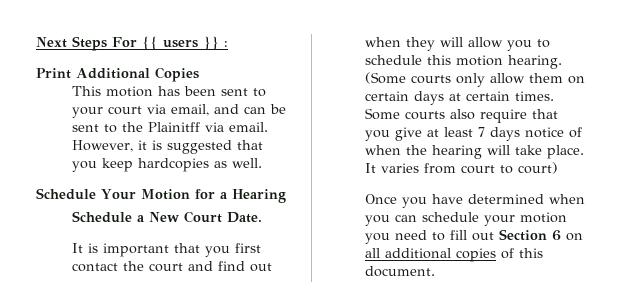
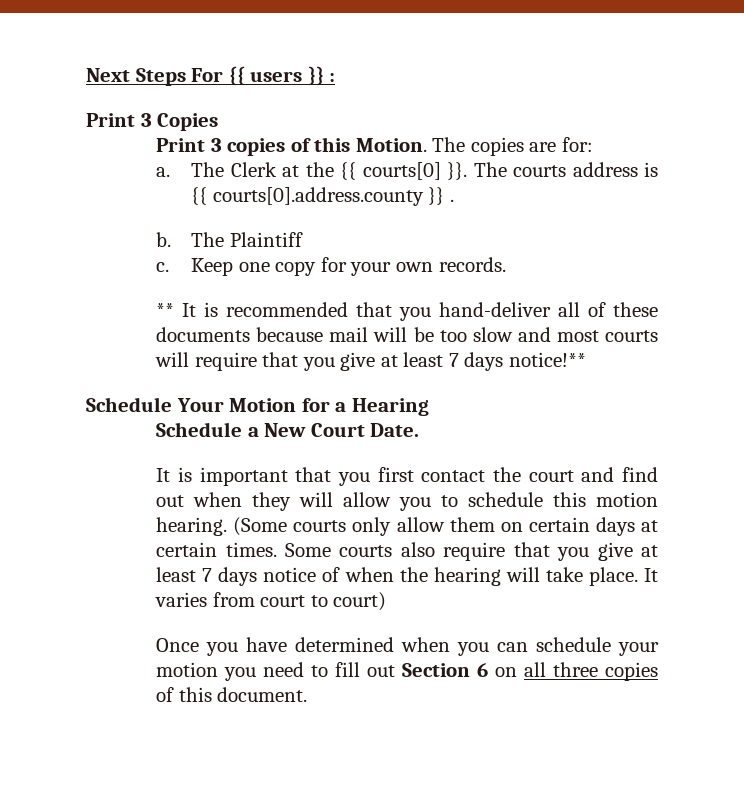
[76,68,150,79] Additional -> [140,113,152,127] 3
[71,86,266,97] [71,104,286,118] [71,122,268,133] [71,140,263,154] [71,158,262,172] This motion has been sent to your court via email, and can be sent to the Plainitff via email. However, it is suggested that you keep hardcopies as well. -> [156,137,594,156] [156,162,658,180] [191,187,454,206] [156,232,303,247] [156,257,506,276] [156,302,658,321] [156,327,659,342] [155,352,587,371] Print 3 copies of this Motion. The copies are for: // a. The Clerk at the {{ courts[0] }}. The courts address is {{ courts[0].address.county }} . // b. The Plaintiff // c. Keep one copy for your own records. // ** It is recommended that you hand-deliver all of these documents because mail will be too slow and most courts will require that you give at least 7 days notice!**
[384,248,451,259] additional -> [553,662,599,677] three

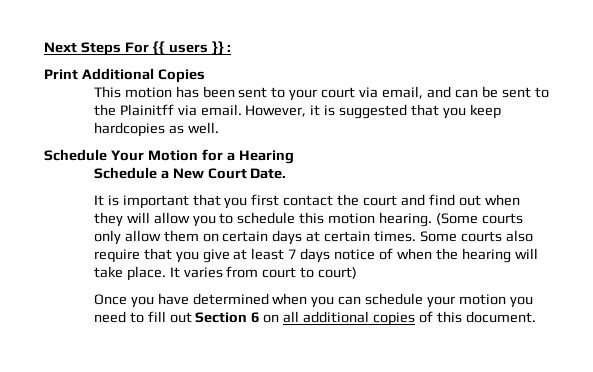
[140,113,152,127] 3 -> [81,68,154,80] Additional
[156,137,594,156] [156,162,658,180] [191,187,454,206] [156,232,303,247] [156,257,506,276] [156,302,658,321] [156,327,659,342] [155,352,587,371] Print 3 copies of this Motion. The copies are for: // a. The Clerk at the {{ courts[0] }}. The courts address is {{ courts[0].address.county }} . // b. The Plaintiff // c. Keep one copy for your own records. // ** It is recommended that you hand-deliver all of these documents because mail will be too slow and most courts will require that you give at least 7 days notice!** -> [93,86,549,101] [93,104,501,119] [93,122,219,137] This motion has been sent to your court via email, and can be sent to the Plainitff via email. However, it is suggested that you keep hardcopies as well.
[553,662,599,677] three -> [303,311,370,323] additional

